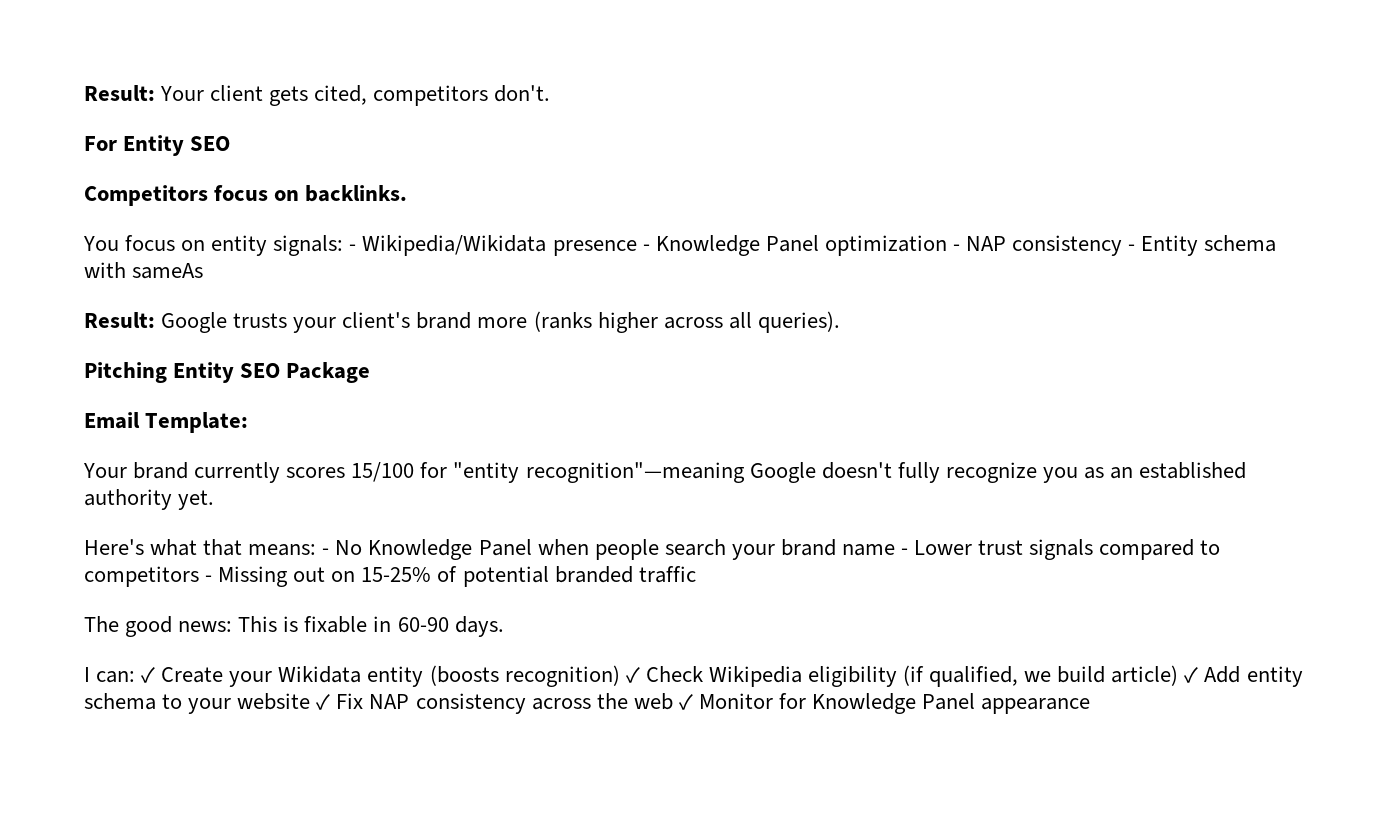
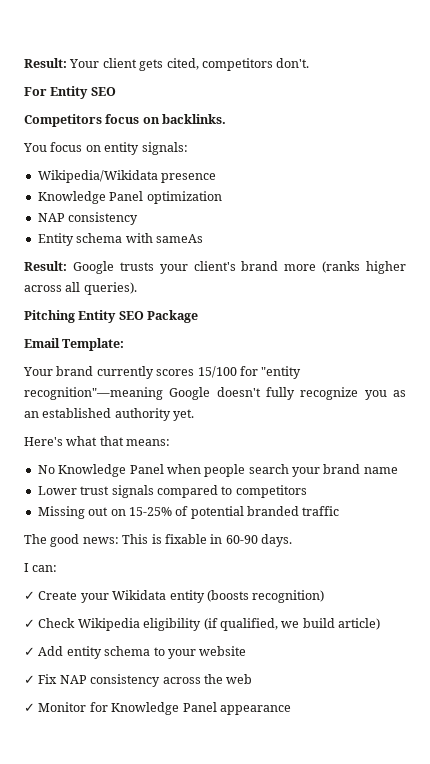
[349,244,357,251] - -> (188, 148) //
[642,244,650,251] - -> (217, 178) //
[952,235,1136,256] - NAP consistency - -> [37,212,139,225] // NAP consistency //
[322,548,330,555] - -> (171, 442) //
[901,548,909,555] - -> (398, 470) //
[205,575,213,582] - -> (307, 491) //
(136, 677) none -> (58, 568) //
(620, 676) none -> (325, 596) //
(1179, 675) none -> (380, 624) //
(311, 701) none -> (247, 651) //
(673, 701) none -> (253, 679) //

